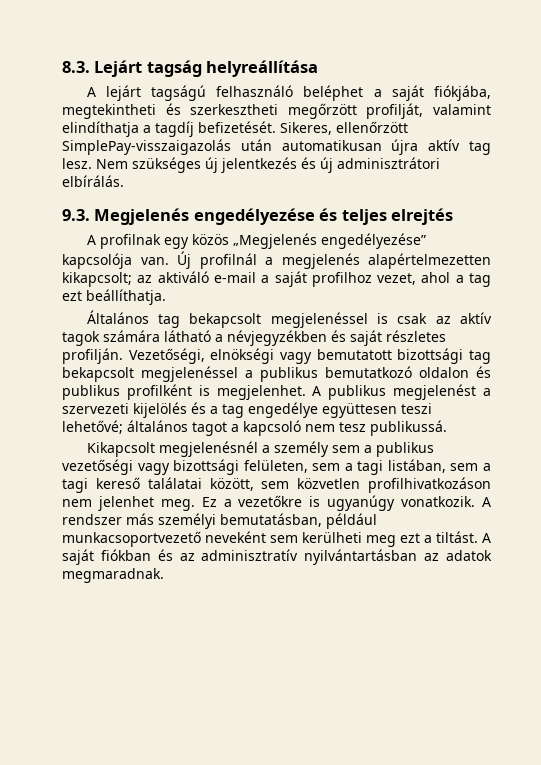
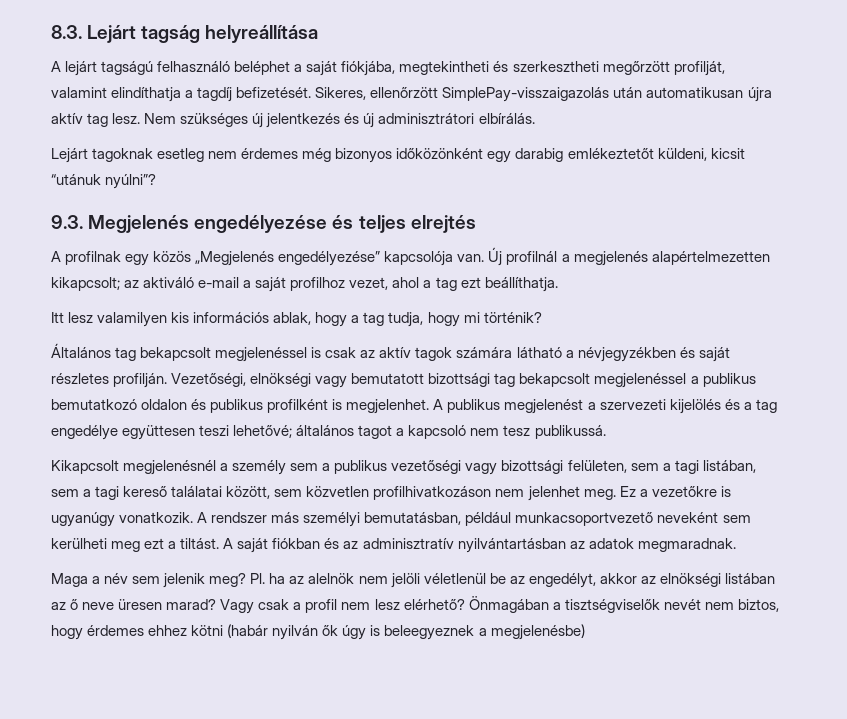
(124, 181) none -> [51,148,745,163] [51,174,157,189] // Lejárt tagoknak esetleg nem érdemes még bizonyos időközönként egy darabig emlékeztetőt küldeni, kicsit “utánuk nyúlni”?
(166, 297) none -> [51,312,542,327] // Itt lesz valamilyen kis információs ablak, hogy a tag tudja, hogy mi történik?
(164, 575) none -> [51,573,775,588] [51,596,779,614] [51,624,585,640] // Maga a név sem jelenik meg? Pl. ha az alelnök nem jelöli véletlenül be az engedélyt, akkor az elnökségi listában az ő neve üresen marad? Vagy csak a profil nem lesz elérhető? Önmagában a tisztségviselők nevét nem biztos, hogy érdemes ehhez kötni (habár nyilván ők úgy is beleegyeznek a megjelenésbe)

